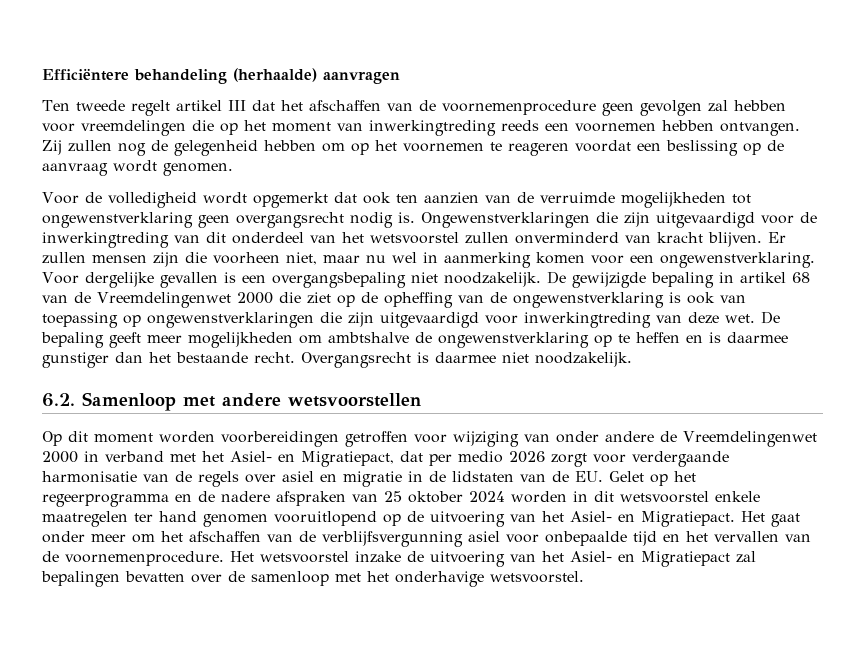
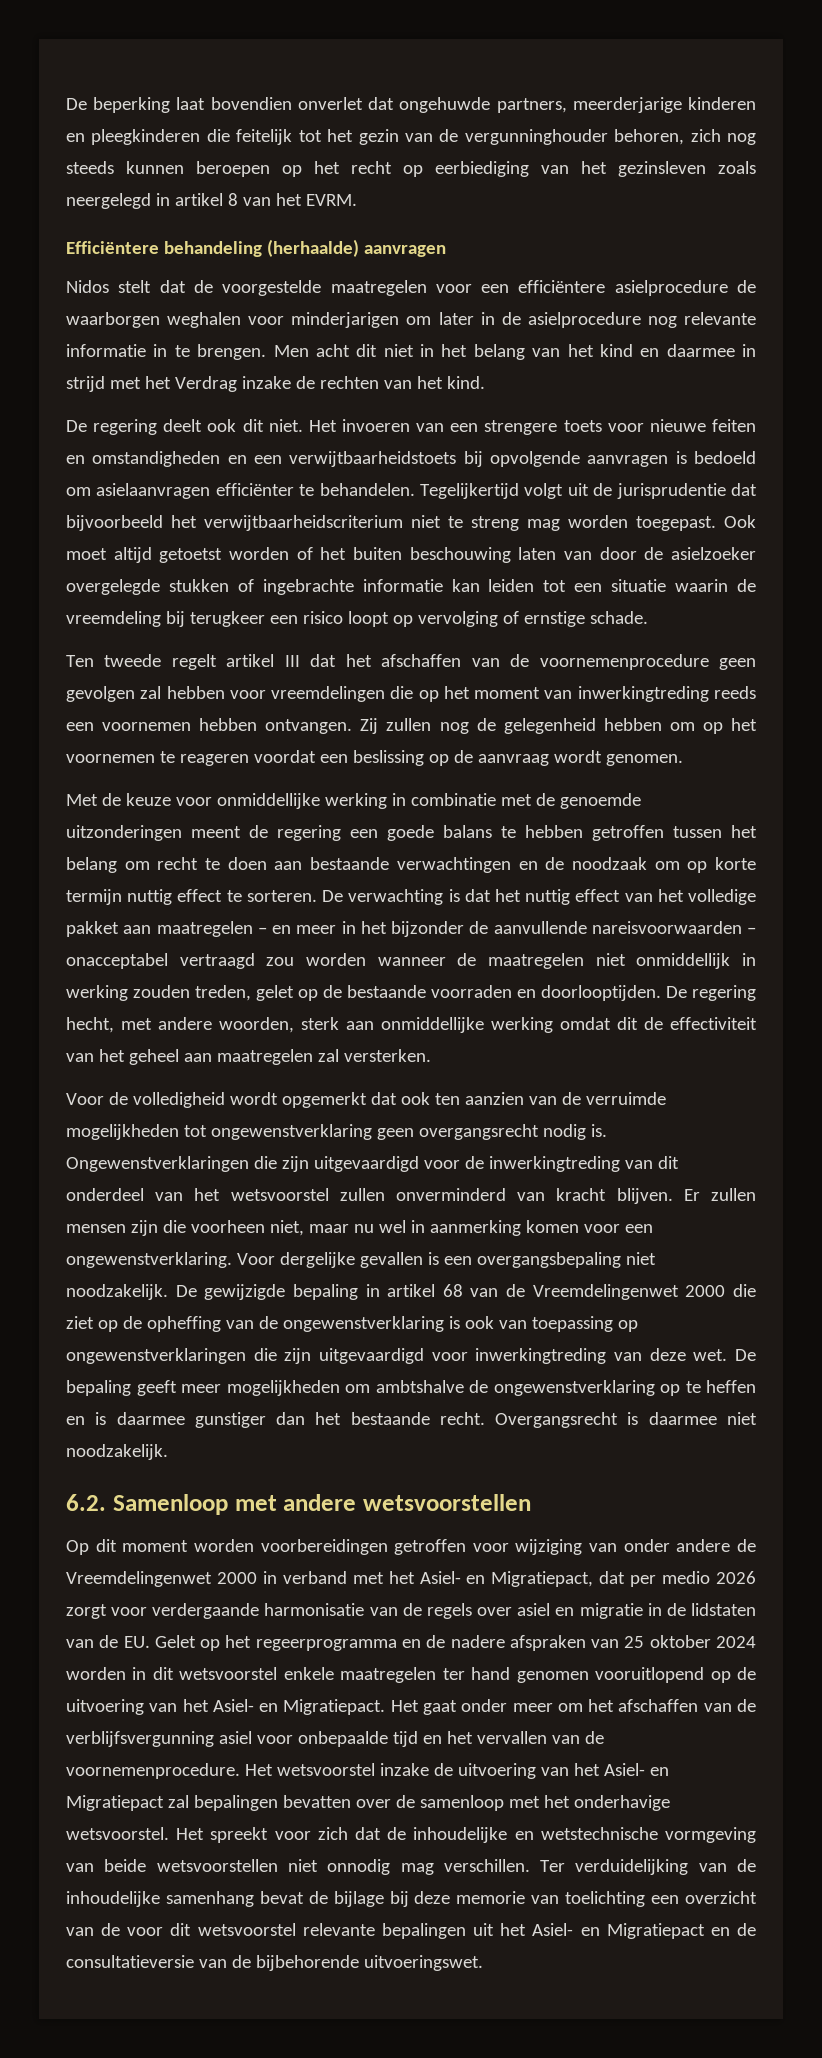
[42,68,400,84] Efficiëntere behandeling (herhaalde) aanvragen -> [66,97,756,113] [66,129,756,145] [66,161,756,177] [66,193,357,209] [66,239,446,257] [66,280,756,296] [66,312,757,328] [66,344,756,360] [66,376,485,392] [66,419,756,435] [66,451,756,467] [66,483,757,499] [66,515,756,531] [66,547,756,563] [66,579,756,595] [66,611,648,627] De beperking laat bovendien onverlet dat ongehuwde partners, meerderjarige kinderen en pleegkinderen die feitelijk tot het gezin van de vergunninghouder behoren, zich nog steeds kunnen beroepen op het recht op eerbiediging van het gezinsleven zoals neergelegd in artikel 8 van het EVRM. // Efficiëntere behandeling (herhaalde) aanvragen // Nidos stelt dat de voorgestelde maatregelen voor een efficiëntere asielprocedure de waarborgen weghalen voor minderjarigen om later in de asielprocedure nog relevante informatie in te brengen. Men acht dit niet in het belang van het kind en daarmee in strijd met het Verdrag inzake de rechten van het kind. // De regering deelt ook dit niet. Het invoeren van een strengere toets voor nieuwe feiten en omstandigheden en een verwijtbaarheidstoets bij opvolgende aanvragen is bedoeld om asielaanvragen efficiënter te behandelen. Tegelijkertijd volgt uit de jurisprudentie dat bijvoorbeeld het verwijtbaarheidscriterium niet te streng mag worden toegepast. Ook moet altijd getoetst worden of het buiten beschouwing laten van door de asielzoeker overgelegde stukken of ingebrachte informatie kan leiden tot een situatie waarin de vreemdeling bij terugkeer een risico loopt op vervolging of ernstige schade.
(233, 169) none -> [66,793,641,809] [66,825,757,841] [66,857,756,873] [66,889,756,905] [66,921,756,937] [66,953,756,969] [66,985,756,1001] [66,1017,757,1033] [66,1049,431,1065] // Met de keuze voor onmiddellijke werking in combinatie met de genoemde uitzonderingen meent de regering een goede balans te hebben getroffen tussen het belang om recht te doen aan bestaande verwachtingen en de noodzaak om op korte termijn nuttig effect te sorteren. De verwachting is dat het nuttig effect van het volledige pakket aan maatregelen – en meer in het bijzonder de aanvullende nareisvoorwaarden – onacceptabel vertraagd zou worden wanneer de maatregelen niet onmiddellijk in werking zouden treden, gelet op de bestaande voorraden en doorlooptijden. De regering hecht, met andere woorden, sterk aan onmiddellijke werking omdat dit de effectiviteit van het geheel aan maatregelen zal versterken.
(584, 577) none -> [176,1827,756,1843] [66,1859,756,1875] [66,1891,757,1907] [66,1923,756,1939] [66,1955,483,1971] Het spreekt voor zich dat de inhoudelijke en wetstechnische vormgeving van beide wetsvoorstellen niet onnodig mag verschillen. Ter verduidelijking van de inhoudelijke samenhang bevat de bijlage bij deze memorie van toelichting een overzicht van de voor dit wetsvoorstel relevante bepalingen uit het Asiel- en Migratiepact en de consultatieversie van de bijbehorende uitvoeringswet.

